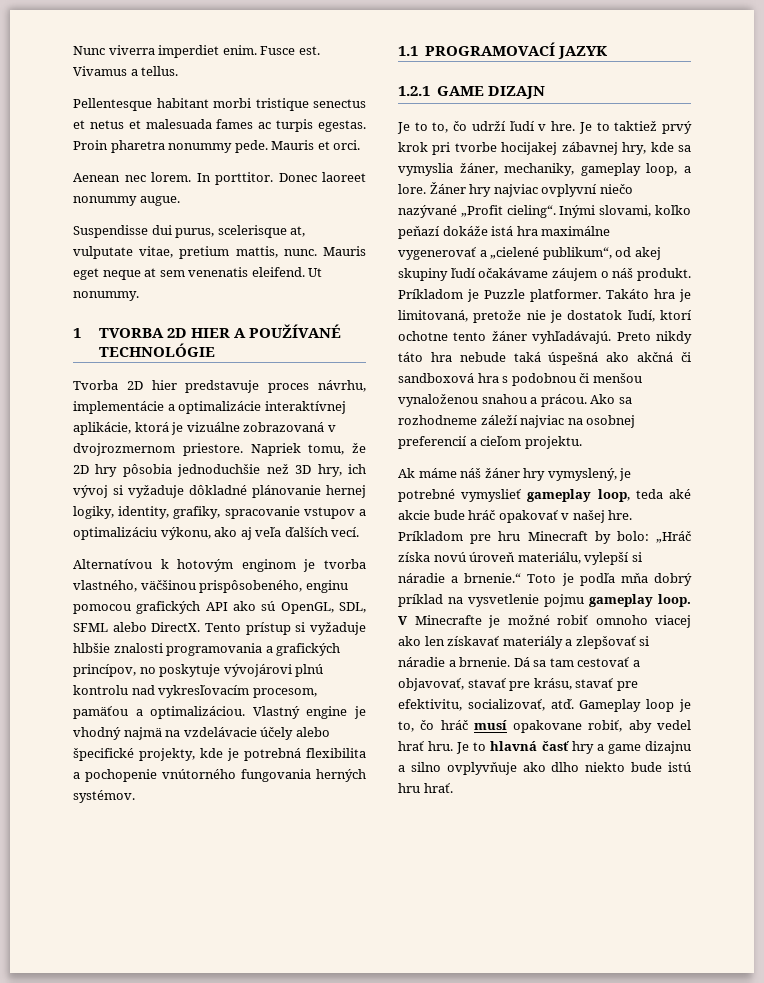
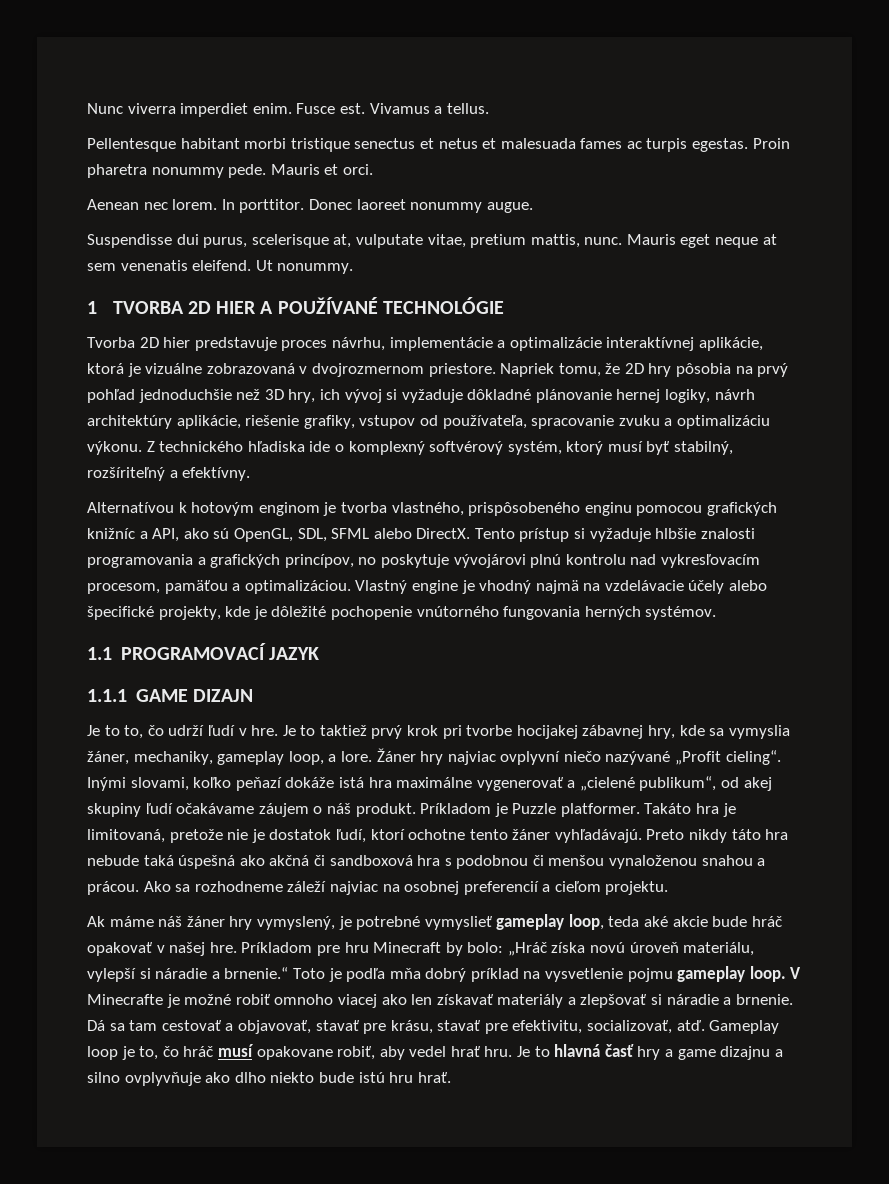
(172, 470) none -> [735,363,789,377] [87,389,135,403] na prvý pohľad
[118,506,366,519] [73,527,360,540] identity, grafiky, spracovanie vstupov a optimalizáciu výkonu, ako aj veľa ďalších vecí. -> [714,389,755,400] [87,415,770,429] [87,441,734,455] [87,467,251,481] návrh architektúry aplikácie, riešenie grafiky, vstupov od používateľa, spracovanie zvuku a optimalizáciu výkonu. Z technického hľadiska ide o komplexný softvérový systém, ktorý musí byť stabilný, rozšíriteľný a efektívny.
[140,580,303,593] väčšinou prispôsobeného, -> [468,502,581,516] prispôsobeného
[205,602,228,611] API -> [87,528,180,542] knižníc a API,
[244,748,366,761] [73,772,80,779] potrebná flexibilita a -> [271,606,327,617] dôležité
[398,86,430,96] 1.2.1 -> [87,689,127,702] 1.1.1

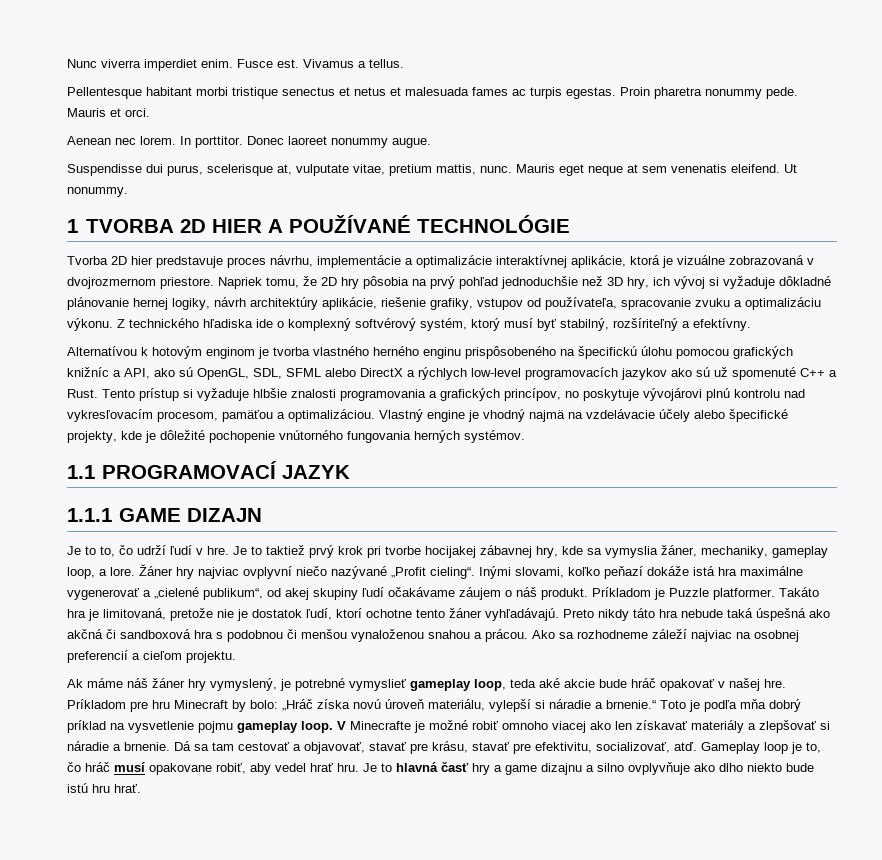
[391,502,632,516] vlastného, prispôsobeného enginu -> [313,346,672,359] vlastného herného enginu prispôsobeného na špecifickú úlohu
[416,528,471,539] DirectX. -> [360,367,837,380] [67,389,98,398] DirectX a rýchlych low-level programovacích jazykov ako sú už spomenuté C++ a Rust.

